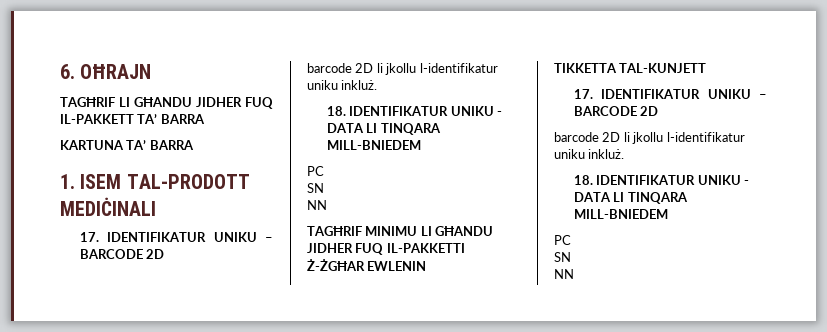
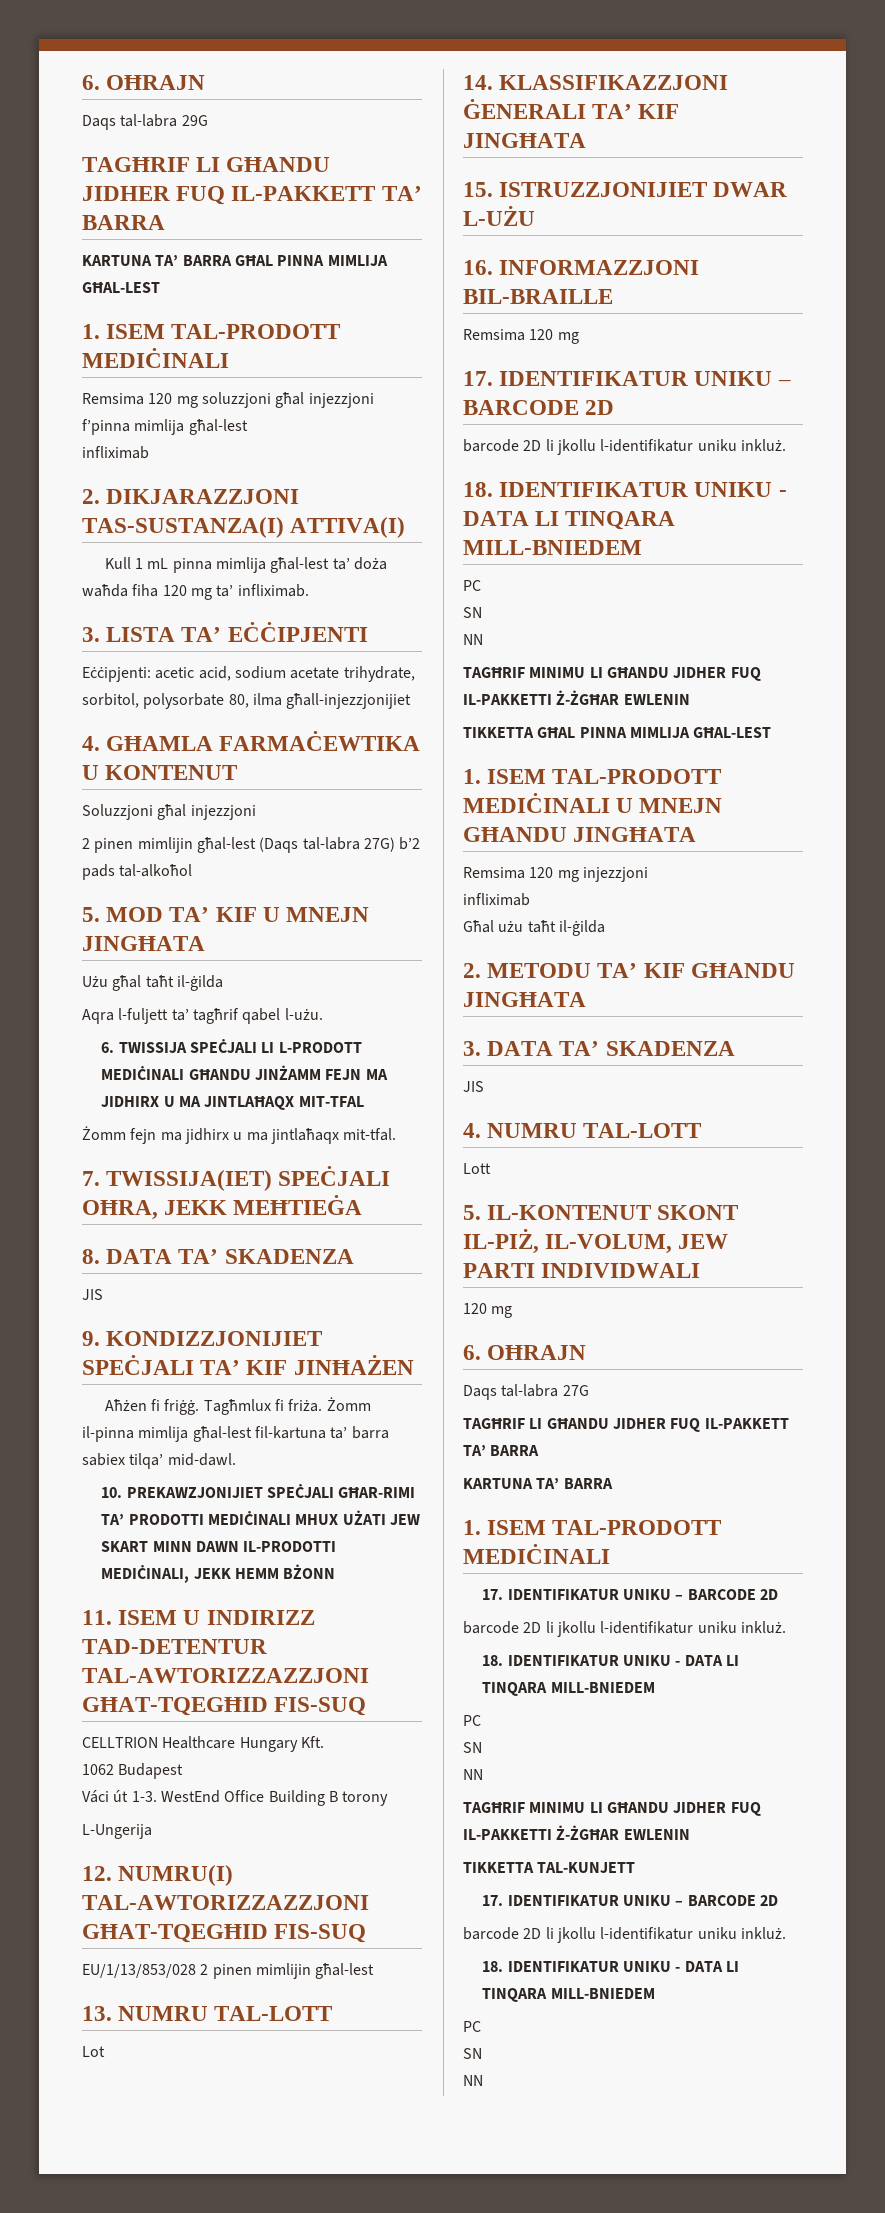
[60,64,152,79] 6. OĦRAJN -> [82,75,206,90] [82,114,208,130] [82,157,331,172] [82,186,422,205] [82,215,165,230] [82,255,388,266] [82,282,160,293] [82,324,341,339] [82,348,229,368] [82,392,374,408] [82,419,248,435] [82,446,149,459] [82,489,300,504] [82,517,406,538] [104,557,388,573] [82,584,309,600] [82,622,368,642] [82,666,415,682] [82,693,412,709] [82,731,421,751] [82,765,238,780] [82,804,256,820] [82,837,421,853] [82,864,193,880] [82,907,370,922] [82,936,205,951] [82,975,223,991] [82,1008,323,1024] [101,1039,362,1053] [101,1065,388,1080] [101,1096,364,1110] [82,1126,397,1144] [82,1166,391,1191] [82,1195,363,1220] [82,1249,354,1264] [82,1289,103,1300] [82,1331,323,1346] [82,1355,414,1375] [104,1397,371,1415] [82,1426,389,1442] [82,1453,236,1469] [101,1484,416,1498] [101,1510,421,1525] [101,1541,337,1552] [101,1564,336,1583] [82,1610,315,1625] [82,1639,267,1654] [82,1668,369,1683] [82,1697,367,1716] [82,1736,324,1752] [82,1763,184,1779] [82,1790,389,1806] [82,1824,152,1839] [82,1865,234,1886] [82,1895,369,1910] [82,1924,367,1943] [82,1963,375,1979] [82,2006,333,2021] [82,2046,105,2057] [463,75,729,90] [463,99,680,119] [463,133,586,148] [463,182,788,197] [463,206,535,226] [463,260,700,275] [463,289,613,304] [463,329,579,344] [463,371,791,386] [463,400,615,415] [463,439,786,455] [463,482,787,497] [463,511,676,530] [463,540,642,555] [463,580,481,591] [463,607,482,618] [463,634,483,645] [463,667,761,681] [463,690,690,705] [463,727,772,738] [463,769,722,784] [463,793,723,813] [463,827,697,842] [463,867,648,882] [463,893,530,906] [463,920,605,936] [463,963,795,978] [463,992,586,1007] [463,1041,735,1056] [463,1081,484,1092] [463,1123,702,1138] [463,1163,491,1174] [463,1205,739,1220] [463,1229,729,1254] [463,1263,701,1278] [463,1303,513,1318] [463,1345,587,1360] [463,1384,589,1400] 6. OĦRAJN // Daqs tal-labra 29G // TAGĦRIF LI GĦANDU JIDHER FUQ IL-PAKKETT TA’ BARRA // KARTUNA TA’ BARRA GĦAL PINNA MIMLIJA GĦAL-LEST // 1. ISEM TAL-PRODOTT MEDIĊINALI // Remsima 120 mg soluzzjoni għal injezzjoni f’pinna mimlija għal-lest // infliximab // 2. DIKJARAZZJONI TAS-SUSTANZA(I) ATTIVA(I) // Kull 1 mL pinna mimlija għal-lest ta’ doża waħda fiha 120 mg ta’ infliximab. // 3. LISTA TA’ EĊĊIPJENTI // Eċċipjenti: acetic acid, sodium acetate trihydrate, sorbitol, polysorbate 80, ilma għall-injezzjonijiet // 4. GĦAMLA FARMAĊEWTIKA U KONTENUT // Soluzzjoni għal injezzjoni // 2 pinen mimlijin għal-lest (Daqs tal-labra 27G) b’2 pads tal-alkoħol // 5. MOD TA’ KIF U MNEJN JINGĦATA // Użu għal taħt il-ġilda // Aqra l-fuljett ta’ tagħrif qabel l-użu. // 6. TWISSIJA SPEĊJALI LI L-PRODOTT MEDIĊINALI GĦANDU JINŻAMM FEJN MA JIDHIRX U MA JINTLAĦAQX MIT-TFAL // Żomm fejn ma jidhirx u ma jintlaħaqx mit-tfal. // 7. TWISSIJA(IET) SPEĊJALI OĦRA, JEKK MEĦTIEĠA // 8. DATA TA’ SKADENZA // JIS // 9. KONDIZZJONIJIET SPEĊJALI TA’ KIF JINĦAŻEN // Aħżen fi friġġ. Tagħmlux fi friża. Żomm il-pinna mimlija għal-lest fil-kartuna ta’ barra sabiex tilqa’ mid-dawl. // 10. PREKAWZJONIJIET SPEĊJALI GĦAR-RIMI TA’ PRODOTTI MEDIĊINALI MHUX UŻATI JEW SKART MINN DAWN IL-PRODOTTI MEDIĊINALI, JEKK HEMM BŻONN // 11. ISEM U INDIRIZZ TAD-DETENTUR TAL-AWTORIZZAZZJONI GĦAT-TQEGĦID FIS-SUQ // CELLTRION Healthcare Hungary Kft. // 1062 Budapest // Váci út 1-3. WestEnd Office Building B torony // L-Ungerija // 12. NUMRU(I) TAL-AWTORIZZAZZJONI GĦAT-TQEGĦID FIS-SUQ // EU/1/13/853/028 2 pinen mimlijin għal-lest // 13. NUMRU TAL-LOTT // Lot // 14. KLASSIFIKAZZJONI ĠENERALI TA’ KIF JINGĦATA // 15. ISTRUZZJONIJIET DWAR L-UŻU // 16. INFORMAZZJONI BIL-BRAILLE // Remsima 120 mg // 17. IDENTIFIKATUR UNIKU – BARCODE 2D // barcode 2D li jkollu l-identifikatur uniku inkluż. // 18. IDENTIFIKATUR UNIKU - DATA LI TINQARA MILL-BNIEDEM // PC // SN // NN // TAGĦRIF MINIMU LI GĦANDU JIDHER FUQ IL-PAKKETTI Ż-ŻGĦAR EWLENIN // TIKKETTA GĦAL PINNA MIMLIJA GĦAL-LEST // 1. ISEM TAL-PRODOTT MEDIĊINALI U MNEJN GĦANDU JINGĦATA // Remsima 120 mg injezzjoni // infliximab // Għal użu taħt il-ġilda // 2. METODU TA’ KIF GĦANDU JINGĦATA // 3. DATA TA’ SKADENZA // JIS // 4. NUMRU TAL-LOTT // Lott // 5. IL-KONTENUT SKONT IL-PIŻ, IL-VOLUM, JEW PARTI INDIVIDWALI // 120 mg // 6. OĦRAJN // Daqs tal-labra 27G

